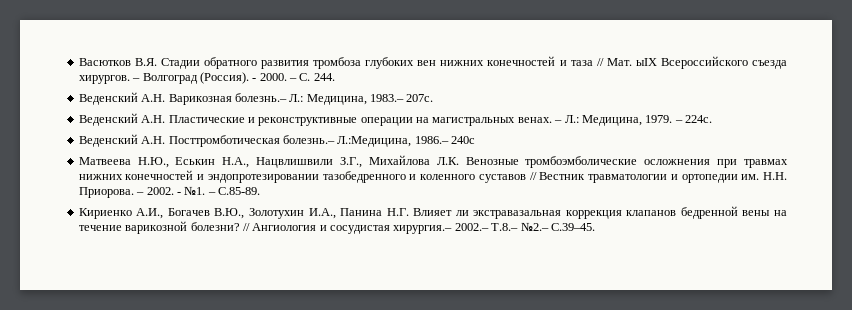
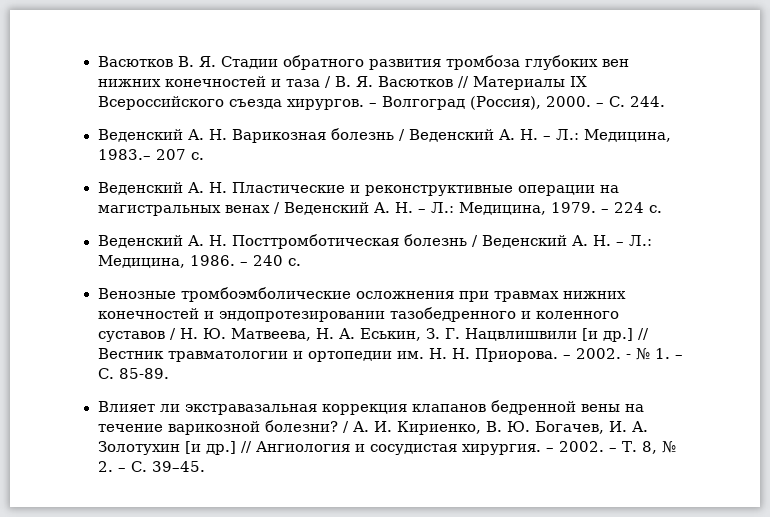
[78,58,157,66] Васютков В.Я. -> [97,56,216,67] Васютков В. Я.
[596,58,657,66] // Мат. ыІХ -> [324,76,587,90] / В. Я. Васютков // Материалы ІХ
[199,72,257,84] (Россия). - -> [469,96,541,110] (Россия),
[141,93,287,105] А.Н. Варикозная болезнь.– -> [187,128,551,143] А. Н. Варикозная болезнь / Веденский А. Н. –
[406,94,434,102] [78,113,166,126] 207с. // Веденский А.Н. -> [155,149,204,160] [97,182,227,195] 207 с. // Веденский А. Н.
[517,117,552,123] венах. -> [224,202,413,215] венах / Веденский А. Н.
[685,115,712,123] [78,134,475,147] [78,155,459,168] 224с. // Веденский А.Н. Посттромботическая болезнь.– Л.:Медицина, 1986.– 240с // Матвеева Н.Ю., Еськин Н.А., Нацвлишвили З.Г., Михайлова Л.К. -> [613,202,662,213] [97,234,652,249] [97,255,301,268] 224 с. // Веденский А. Н. Посттромботическая болезнь / Веденский А. Н. – Л.: Медицина, 1986. – 240 с. //
(526, 178) none -> [169,328,633,342] / Н. Ю. Матвеева, Н. А. Еськин, З. Г. Нацвлишвили [и др.]
[763,172,787,180] Н.Н. -> [428,348,470,359] Н. Н.
[184,186,260,195] [78,208,409,219] №1. – С.85-89. // Кириенко А.И., Богачев В.Ю., Золотухин И.А., Панина Н.Г. -> [635,348,683,360] [97,368,169,379] № 1. – С. 85-89. //
[242,222,595,234] // Ангиология и сосудистая хирургия.– 2002.– Т.8.– №2.– С.39–45. -> [342,421,648,435] [97,441,676,455] [97,461,205,472] / А. И. Кириенко, В. Ю. Богачев, И. А. Золотухин [и др.] // Ангиология и сосудистая хирургия. – 2002. – Т. 8, № 2. – С. 39–45.

